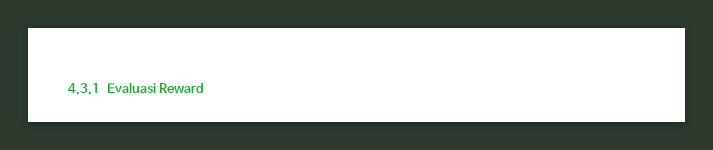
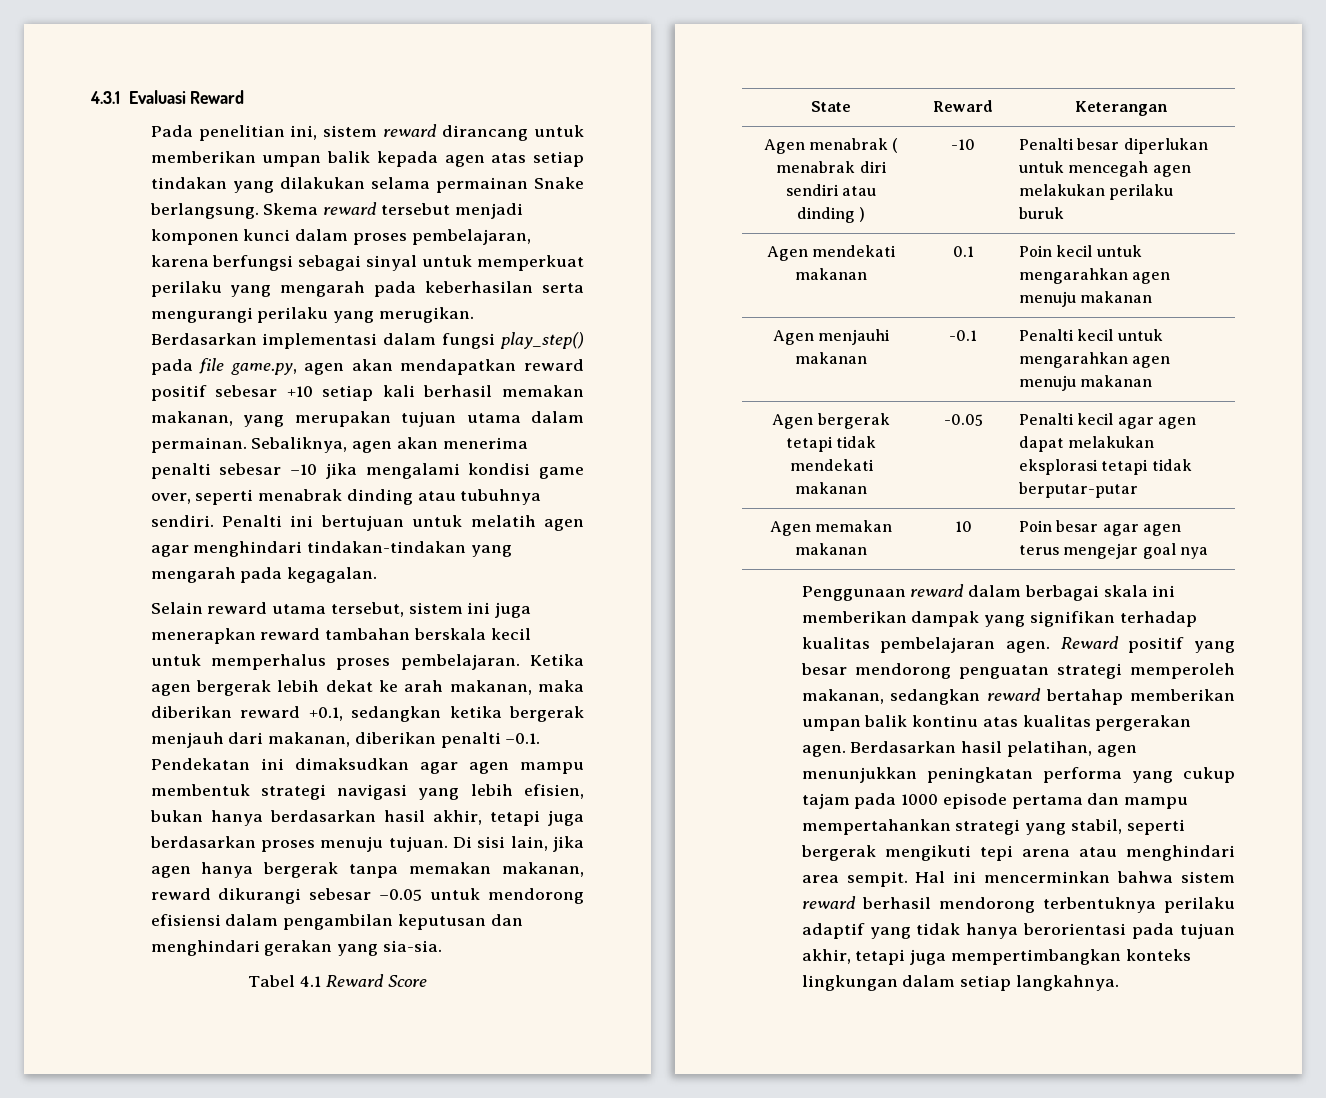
(205, 88) none -> [150,124,584,141] [150,151,584,167] [150,177,584,193] [149,202,523,219] [150,229,531,245] [150,255,584,271] [150,281,584,297] [150,307,474,323] [150,332,584,349] [150,358,584,375] [150,385,584,401] [150,411,584,427] [150,437,528,453] [150,463,584,479] [150,489,542,505] [150,515,585,531] [150,541,512,557] [150,567,378,583] [150,602,531,618] [150,628,531,644] [150,654,584,670] [150,680,584,696] [150,706,584,722] [150,732,541,748] [150,758,584,774] [150,784,584,800] [149,810,584,826] [149,836,584,852] [150,862,584,878] [150,888,584,904] [150,914,523,930] [150,940,442,956] [248,974,427,987] [811,101,851,112] [933,100,993,112] [1074,101,1168,116] [763,138,899,154] [776,161,887,173] [785,184,877,196] [796,207,866,223] [951,139,975,150] [1018,138,1208,154] [1018,161,1191,177] [1018,184,1174,200] [1018,207,1064,219] [766,245,897,261] [795,268,867,280] [952,246,974,257] [1018,245,1142,257] [1018,268,1171,284] [1018,291,1153,307] [772,329,891,345] [795,352,867,364] [949,330,977,341] [1018,329,1163,341] [1018,352,1171,368] [1018,375,1153,391] [772,413,890,429] [785,436,877,452] [789,459,874,471] [795,482,867,494] [943,414,983,426] [1018,413,1196,429] [1018,436,1155,452] [1018,459,1192,475] [1018,482,1138,498] [769,520,893,536] [795,543,867,555] [954,521,972,532] [1018,520,1181,536] [1018,543,1208,559] [801,584,1176,601] [801,611,1197,627] [801,636,1235,653] [800,663,1235,679] [801,688,1235,705] [801,715,1192,731] [801,741,1137,757] [801,767,1235,783] [801,793,1188,809] [801,819,1185,835] [800,845,1235,861] [801,871,1235,887] [801,896,1235,913] [801,923,1235,939] [801,949,1191,965] [801,975,1119,991] // Pada penelitian ini, sistem reward dirancang untuk memberikan umpan balik kepada agen atas setiap tindakan yang dilakukan selama permainan Snake berlangsung. Skema reward tersebut menjadi komponen kunci dalam proses pembelajaran, karena berfungsi sebagai sinyal untuk memperkuat perilaku yang mengarah pada keberhasilan serta mengurangi perilaku yang merugikan. Berdasarkan implementasi dalam fungsi play_step() pada file game.py, agen akan mendapatkan reward positif sebesar +10 setiap kali berhasil memakan makanan, yang merupakan tujuan utama dalam permainan. Sebaliknya, agen akan menerima penalti sebesar –10 jika mengalami kondisi game over, seperti menabrak dinding atau tubuhnya sendiri. Penalti ini bertujuan untuk melatih agen agar menghindari tindakan-tindakan yang mengarah pada kegagalan. // Selain reward utama tersebut, sistem ini juga menerapkan reward tambahan berskala kecil untuk memperhalus proses pembelajaran. Ketika agen bergerak lebih dekat ke arah makanan, maka diberikan reward +0.1, sedangkan ketika bergerak menjauh dari makanan, diberikan penalti –0.1. Pendekatan ini dimaksudkan agar agen mampu membentuk strategi navigasi yang lebih efisien, bukan hanya berdasarkan hasil akhir, tetapi juga berdasarkan proses menuju tujuan. Di sisi lain, jika agen hanya bergerak tanpa memakan makanan, reward dikurangi sebesar –0.05 untuk mendorong efisiensi dalam pengambilan keputusan dan menghindari gerakan yang sia-sia. // Tabel 4.1 Reward Score // State | Reward | Keterangan // Agen menabrak ( menabrak diri sendiri atau dinding ) | -10 | Penalti besar diperlukan untuk mencegah agen melakukan perilaku buruk // Agen mendekati makanan | 0.1 | Poin kecil untuk mengarahkan agen menuju makanan // Agen menjauhi makanan | -0.1 | Penalti kecil untuk mengarahkan agen menuju makanan // Agen bergerak tetapi tidak mendekati makanan | -0.05 | Penalti kecil agar agen dapat melakukan eksplorasi tetapi tidak berputar-putar // Agen memakan makanan | 10 | Poin besar agar agen terus mengejar goal nya // Penggunaan reward dalam berbagai skala ini memberikan dampak yang signifikan terhadap kualitas pembelajaran agen. Reward positif yang besar mendorong penguatan strategi memperoleh makanan, sedangkan reward bertahap memberikan umpan balik kontinu atas kualitas pergerakan agen. Berdasarkan hasil pelatihan, agen menunjukkan peningkatan performa yang cukup tajam pada 1000 episode pertama dan mampu mempertahankan strategi yang stabil, seperti bergerak mengikuti tepi arena atau menghindari area sempit. Hal ini mencerminkan bahwa sistem reward berhasil mendorong terbentuknya perilaku adaptif yang tidak hanya berorientasi pada tujuan akhir, tetapi juga mempertimbangkan konteks lingkungan dalam setiap langkahnya.

